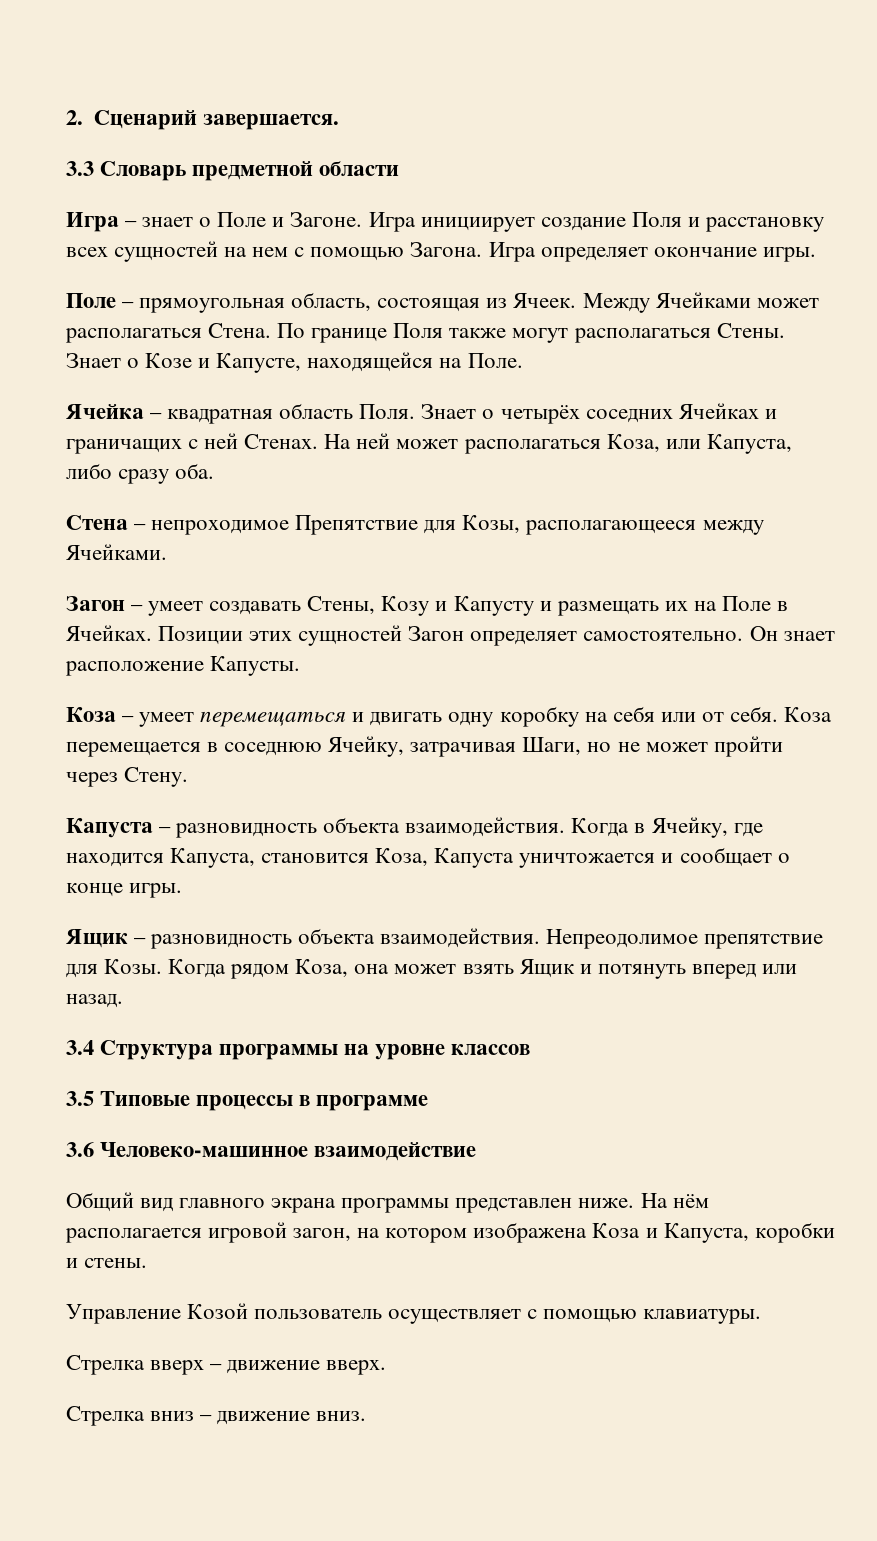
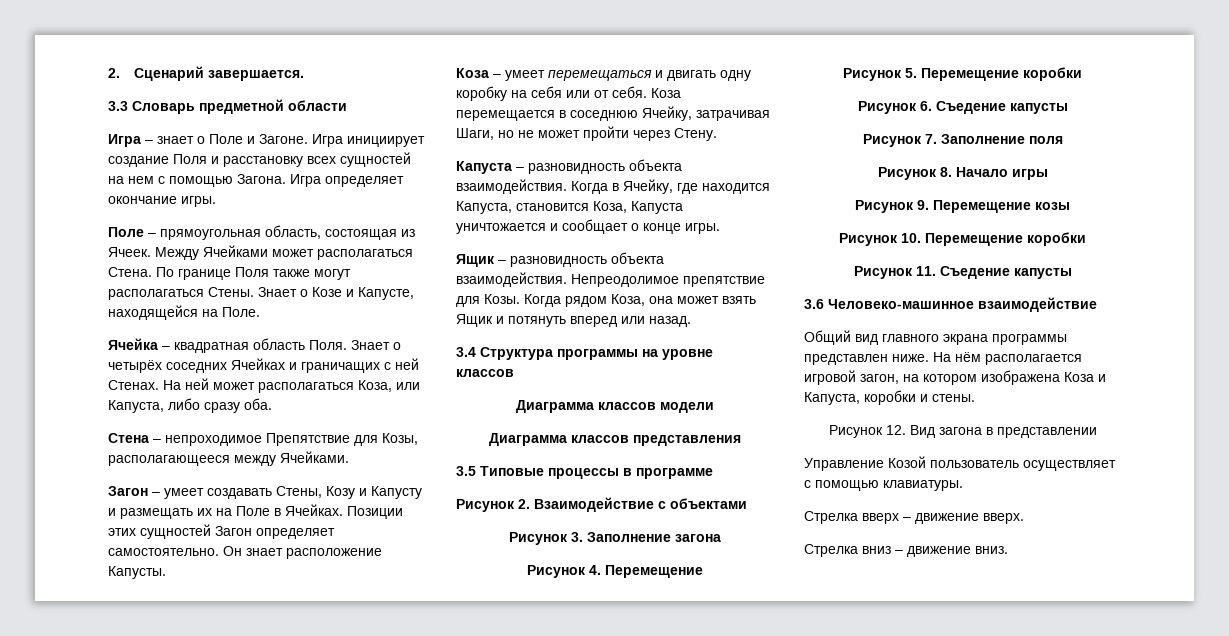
(531, 1049) none -> [515,400,714,413] [488,433,741,446] // Диаграмма классов модели // Диаграмма классов представления
(429, 1103) none -> [456,497,747,512] [508,532,721,545] [526,565,703,578] [843,67,1082,81] [857,101,1068,114] [862,134,1063,147] [877,167,1048,180] [855,200,1070,213] [839,232,1086,246] [853,266,1072,279] // Рисунок 2. Взаимодействие с объектами // Рисунок 3. Заполнение загона // Рисунок 4. Перемещение // Рисунок 5. Перемещение коробки // Рисунок 6. Съедение капусты // Рисунок 7. Заполнение поля // Рисунок 8. Начало игры // Рисунок 9. Перемещение козы // Рисунок 10. Перемещение коробки // Рисунок 11. Съедение капусты
(148, 1263) none -> [828,425,1097,438] // Рисунок 12. Вид загона в представлении

